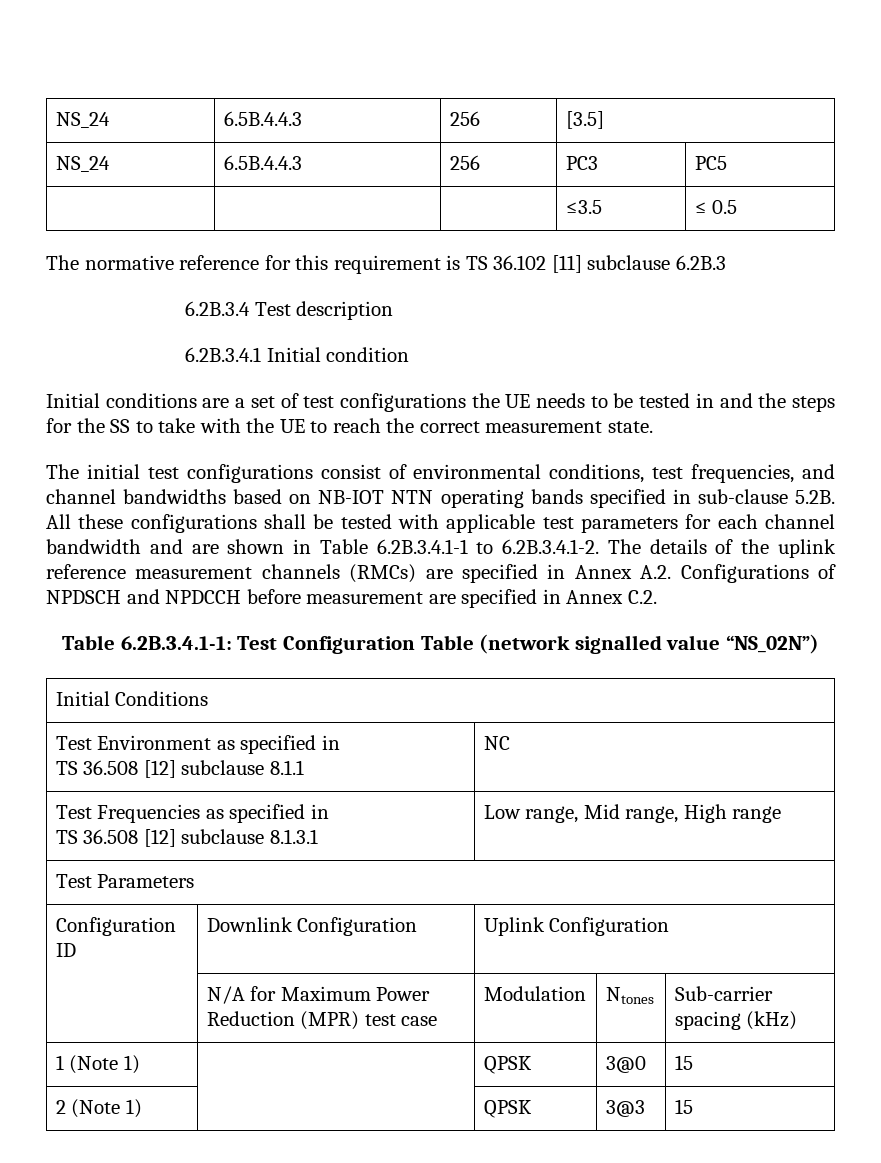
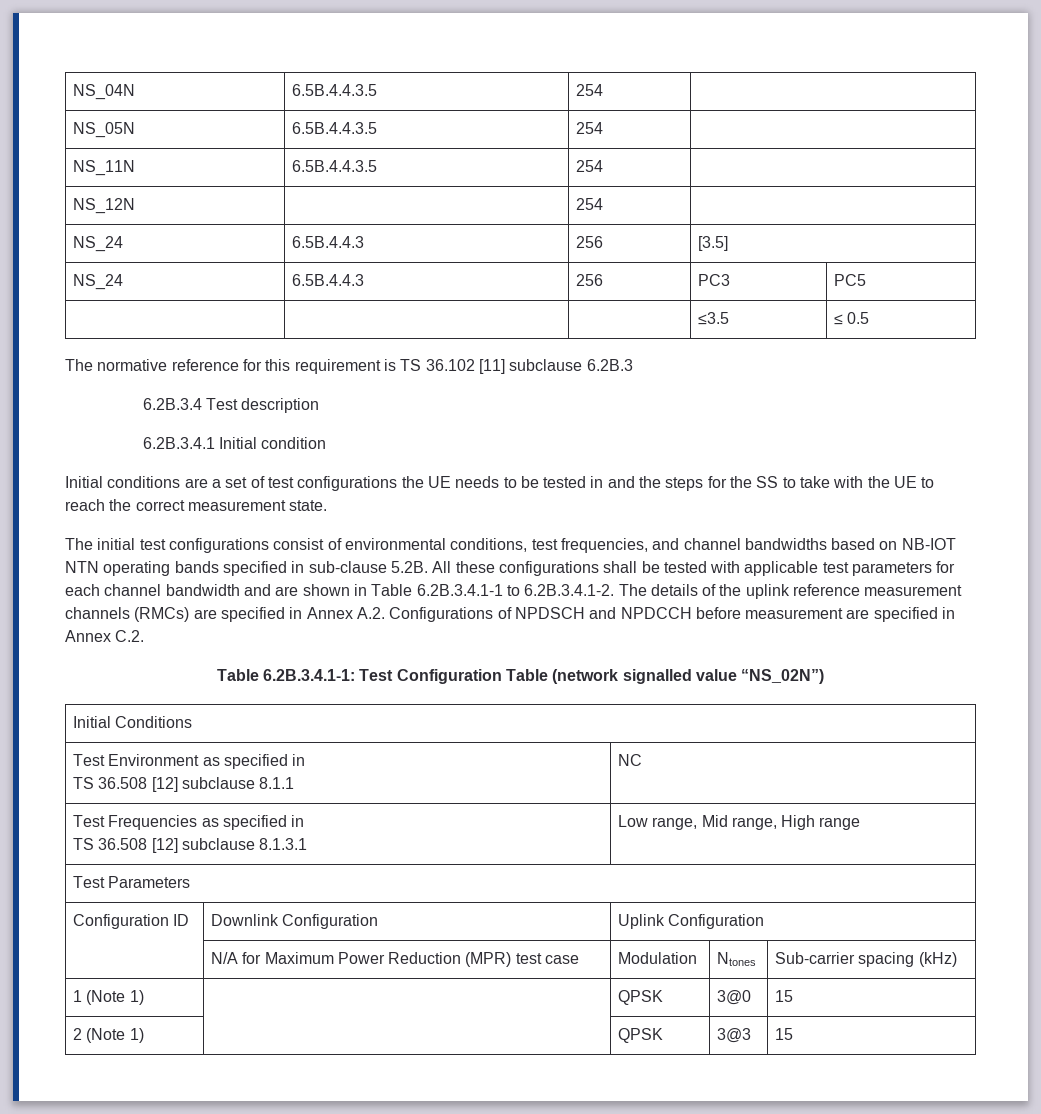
(55, 120) none -> [72,84,135,100] [291,84,377,96] [575,84,603,96] [72,122,135,138] [291,122,377,134] [575,122,603,134] [72,160,135,176] [291,160,377,172] [575,160,603,172] [72,198,135,214] [575,198,603,210] NS_04N | 6.5B.4.4.3.5 | 254 | // NS_05N | 6.5B.4.4.3.5 | 254 | // NS_11N | 6.5B.4.4.3.5 | 254 | // NS_12N | | 254 | //

